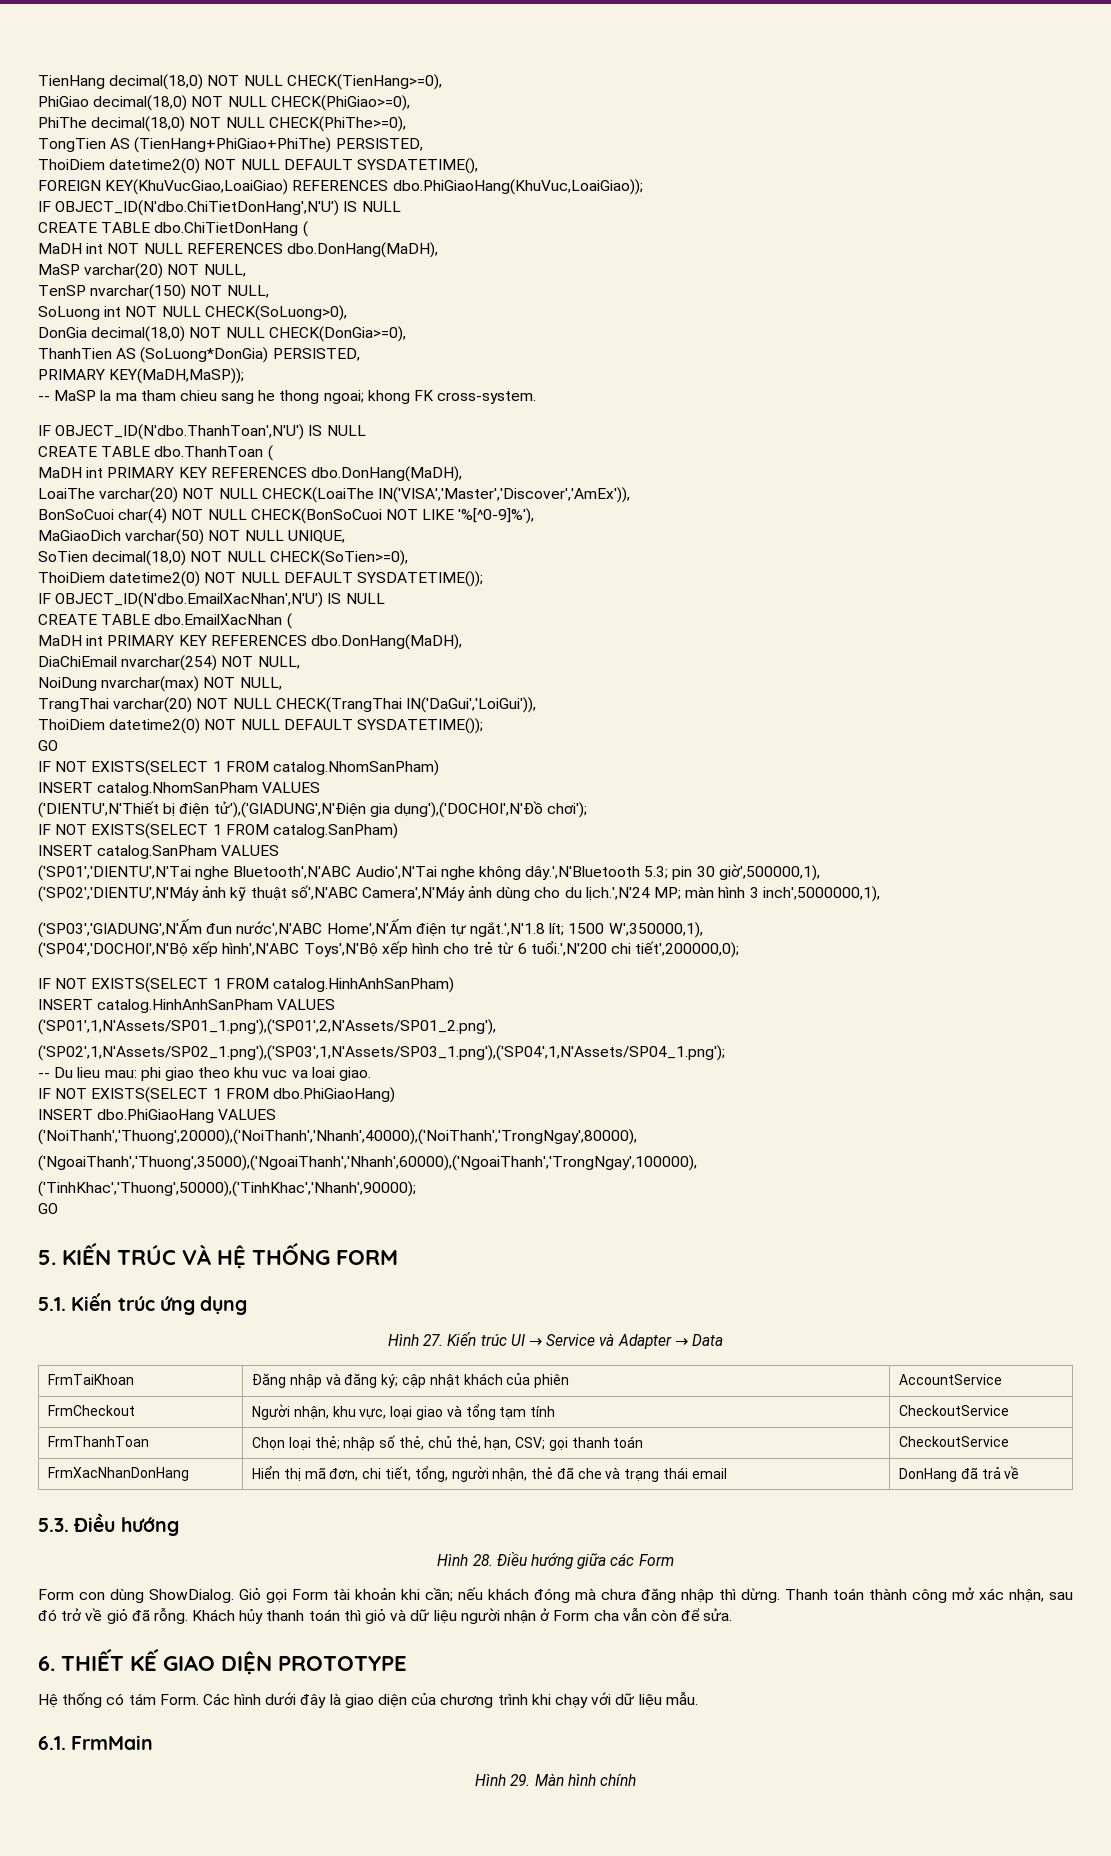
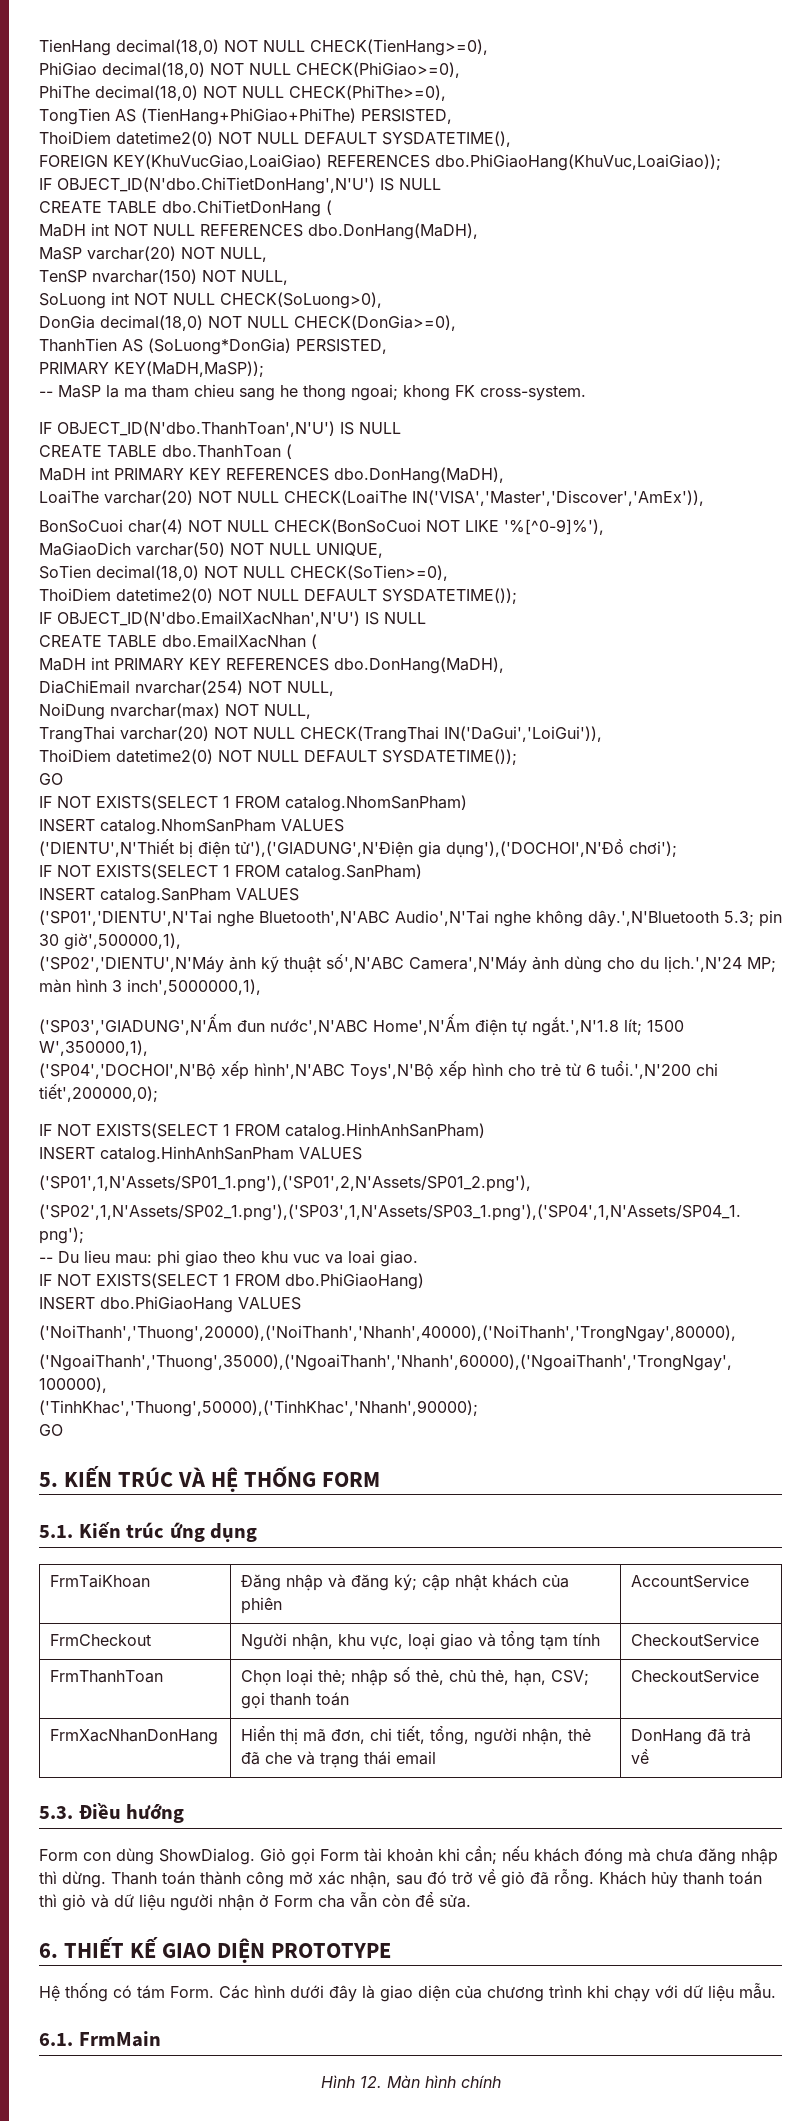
[388,1332,723,1349] // Hình 27. Kiến trúc UI → Service và Adapter → Data -> (258, 1533) none
[437,1552,674,1569] // Hình 28. Điều hướng giữa các Form -> (185, 1813) none
[510,1774,531,1786] 29. -> [359,2076,382,2088] 12.

